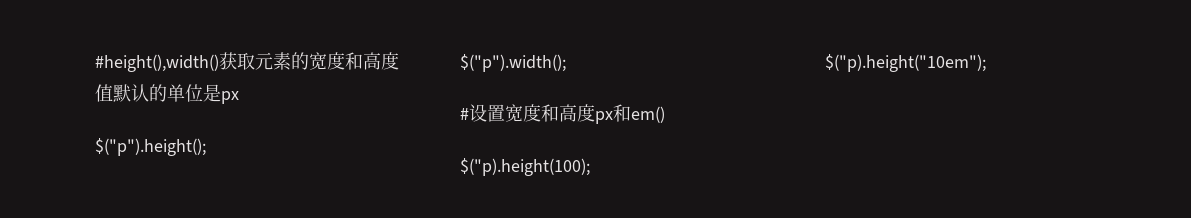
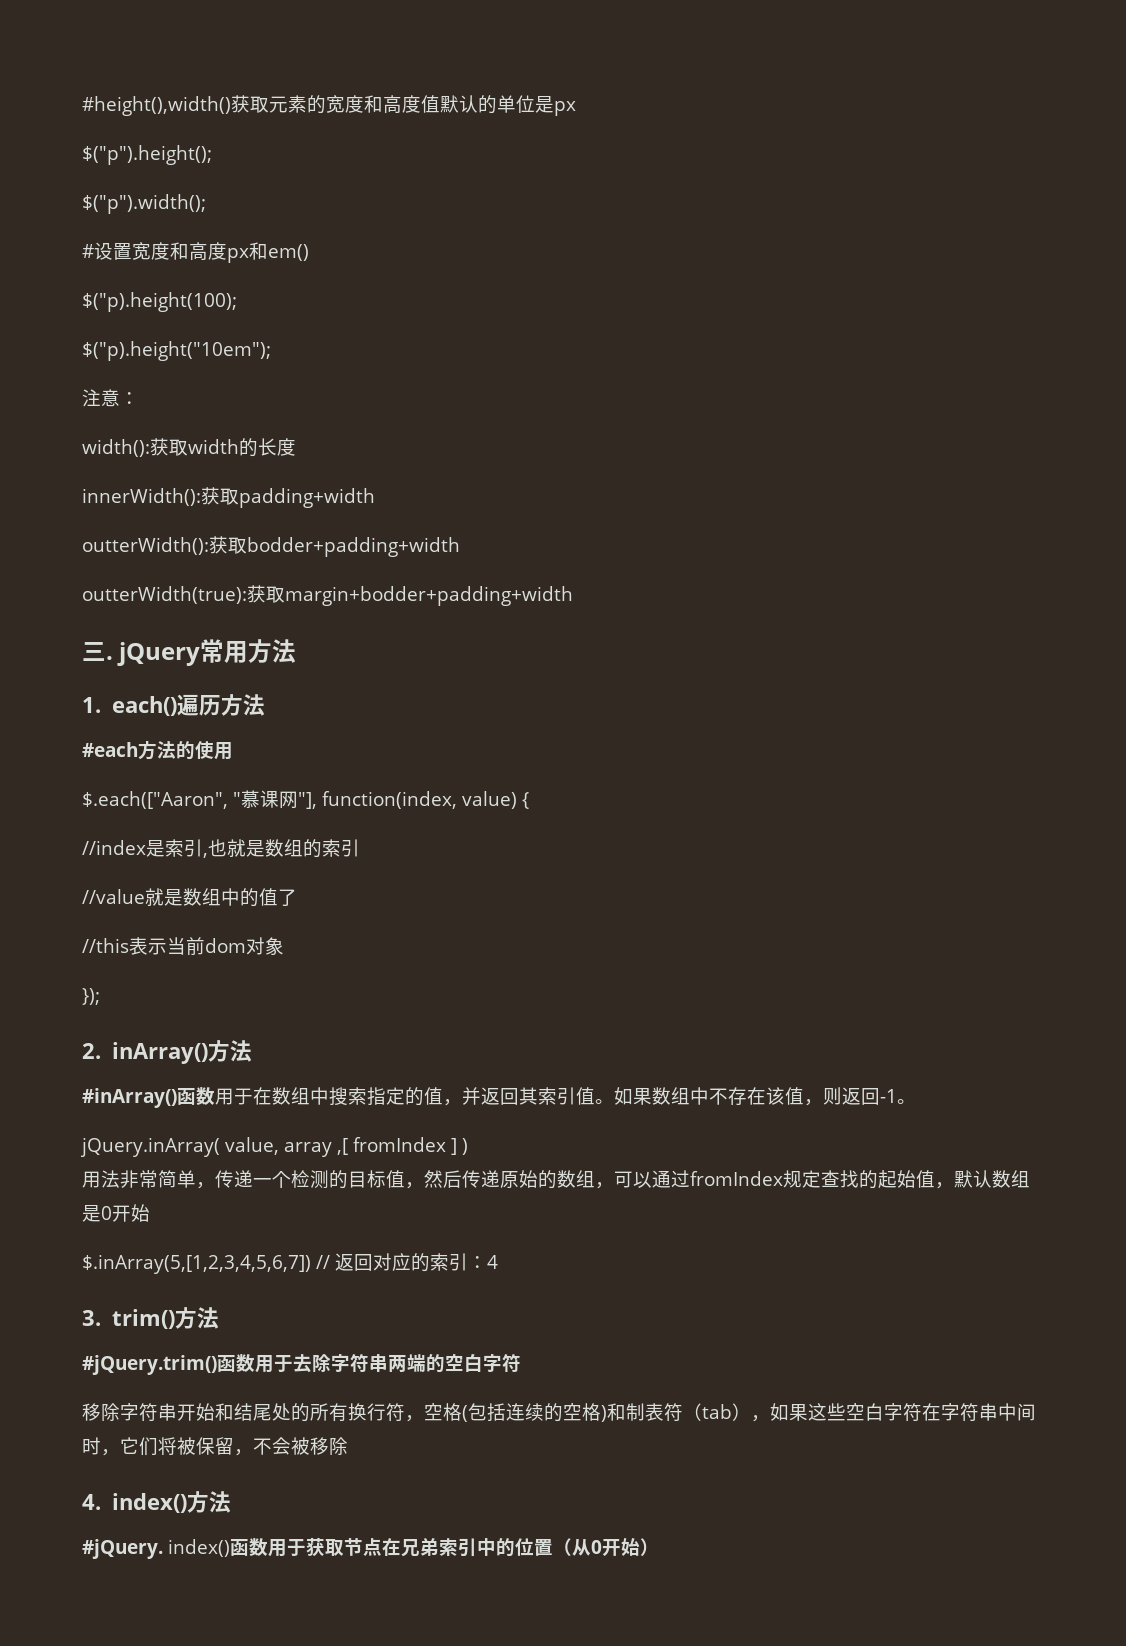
(986, 63) none -> [82,389,139,407] [82,438,296,457] [82,487,375,508] [82,536,460,557] [82,585,573,606] [82,639,297,666] [82,694,266,716] [82,740,233,760] [82,790,529,809] [82,839,360,858] [82,888,297,907] [82,937,284,955] [82,988,100,1005] [82,1040,253,1064] [82,1087,916,1108] [80,1137,468,1157] [82,1170,1030,1189] [82,1204,150,1222] [82,1253,498,1274] [82,1307,220,1329] [82,1354,521,1375] [82,1403,1036,1422] [82,1437,348,1456] [82,1491,232,1513] [82,1537,659,1559] // 注意： // width():获取width的长度 // innerWidth():获取padding+width // outterWidth():获取bodder+padding+width // outterWidth(true):获取margin+bodder+padding+width // 三. jQuery常用方法 // 1. each()遍历方法 // #each方法的使用 // $.each(["Aaron", "慕课网"], function(index, value) { // //index是索引,也就是数组的索引 // //value就是数组中的值了 // //this表示当前dom对象 // }); // 2. inArray()方法 // #inArray()函数用于在数组中搜索指定的值，并返回其索引值。如果数组中不存在该值，则返回-1。 // jQuery.inArray( value, array ,[ fromIndex ] ) // 用法非常简单，传递一个检测的目标值，然后传递原始的数组，可以通过fromIndex规定查找的起始值，默认数组是0开始 // $.inArray(5,[1,2,3,4,5,6,7]) // 返回对应的索引：4 // 3. trim()方法 // #jQuery.trim()函数用于去除字符串两端的空白字符 // 移除字符串开始和结尾处的所有换行符，空格(包括连续的空格)和制表符（tab），如果这些空白字符在字符串中间时，它们将被保留，不会被移除 // 4. index()方法 // #jQuery. index()函数用于获取节点在兄弟索引中的位置（从0开始）

